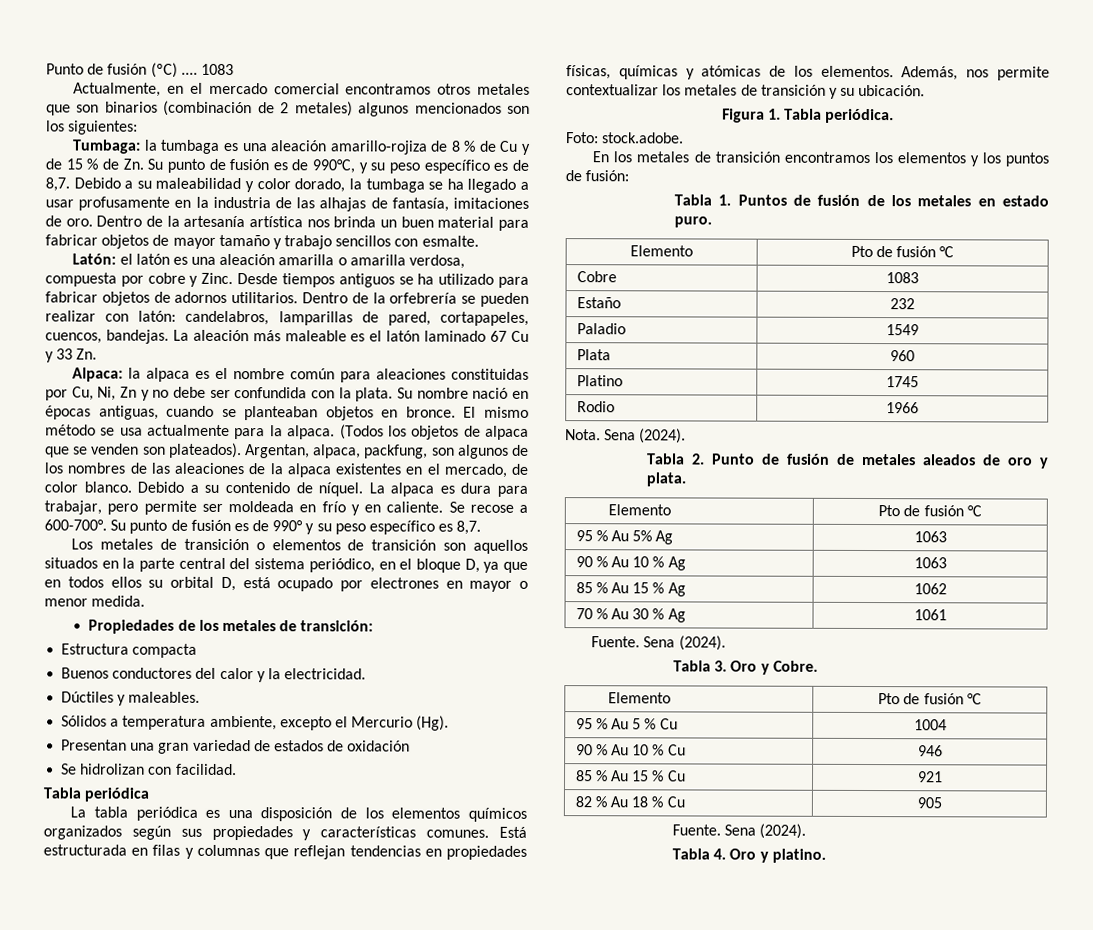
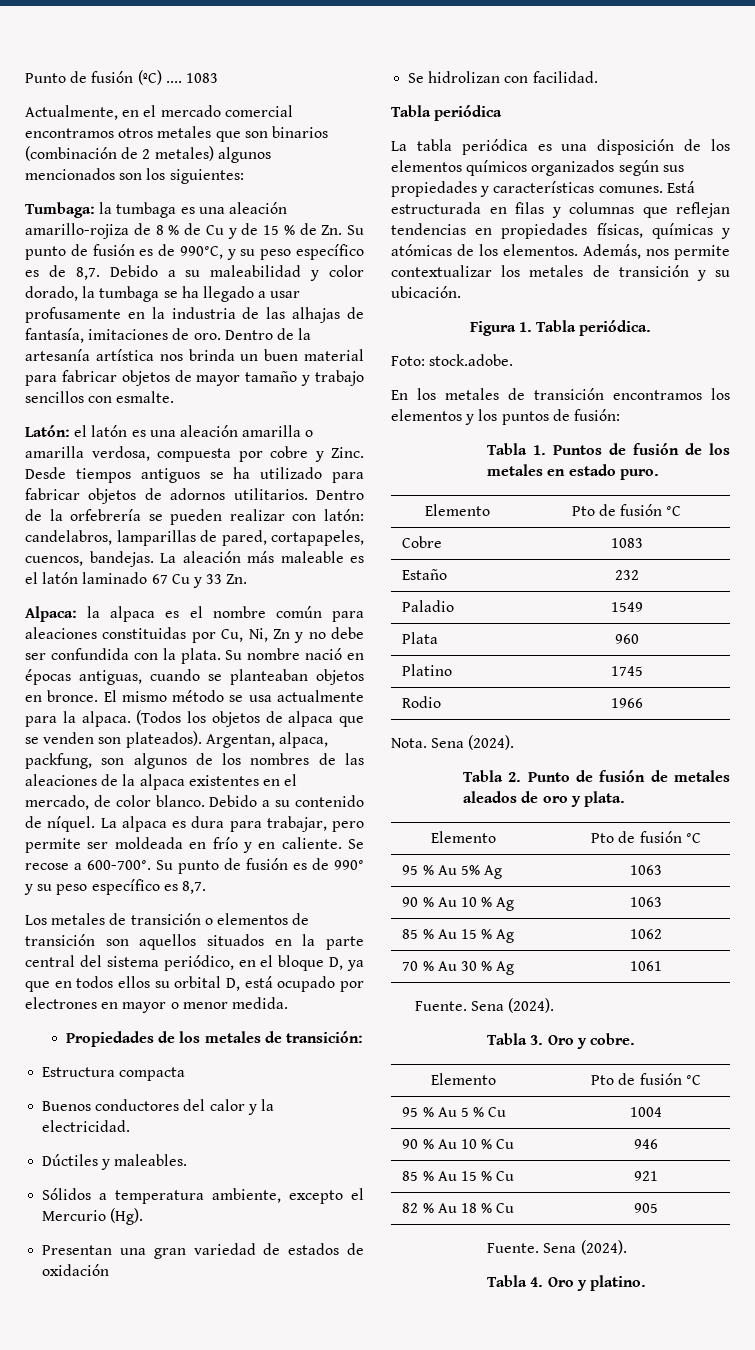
[772,660,818,672] Cobre. -> [589,1033,635,1045] cobre.

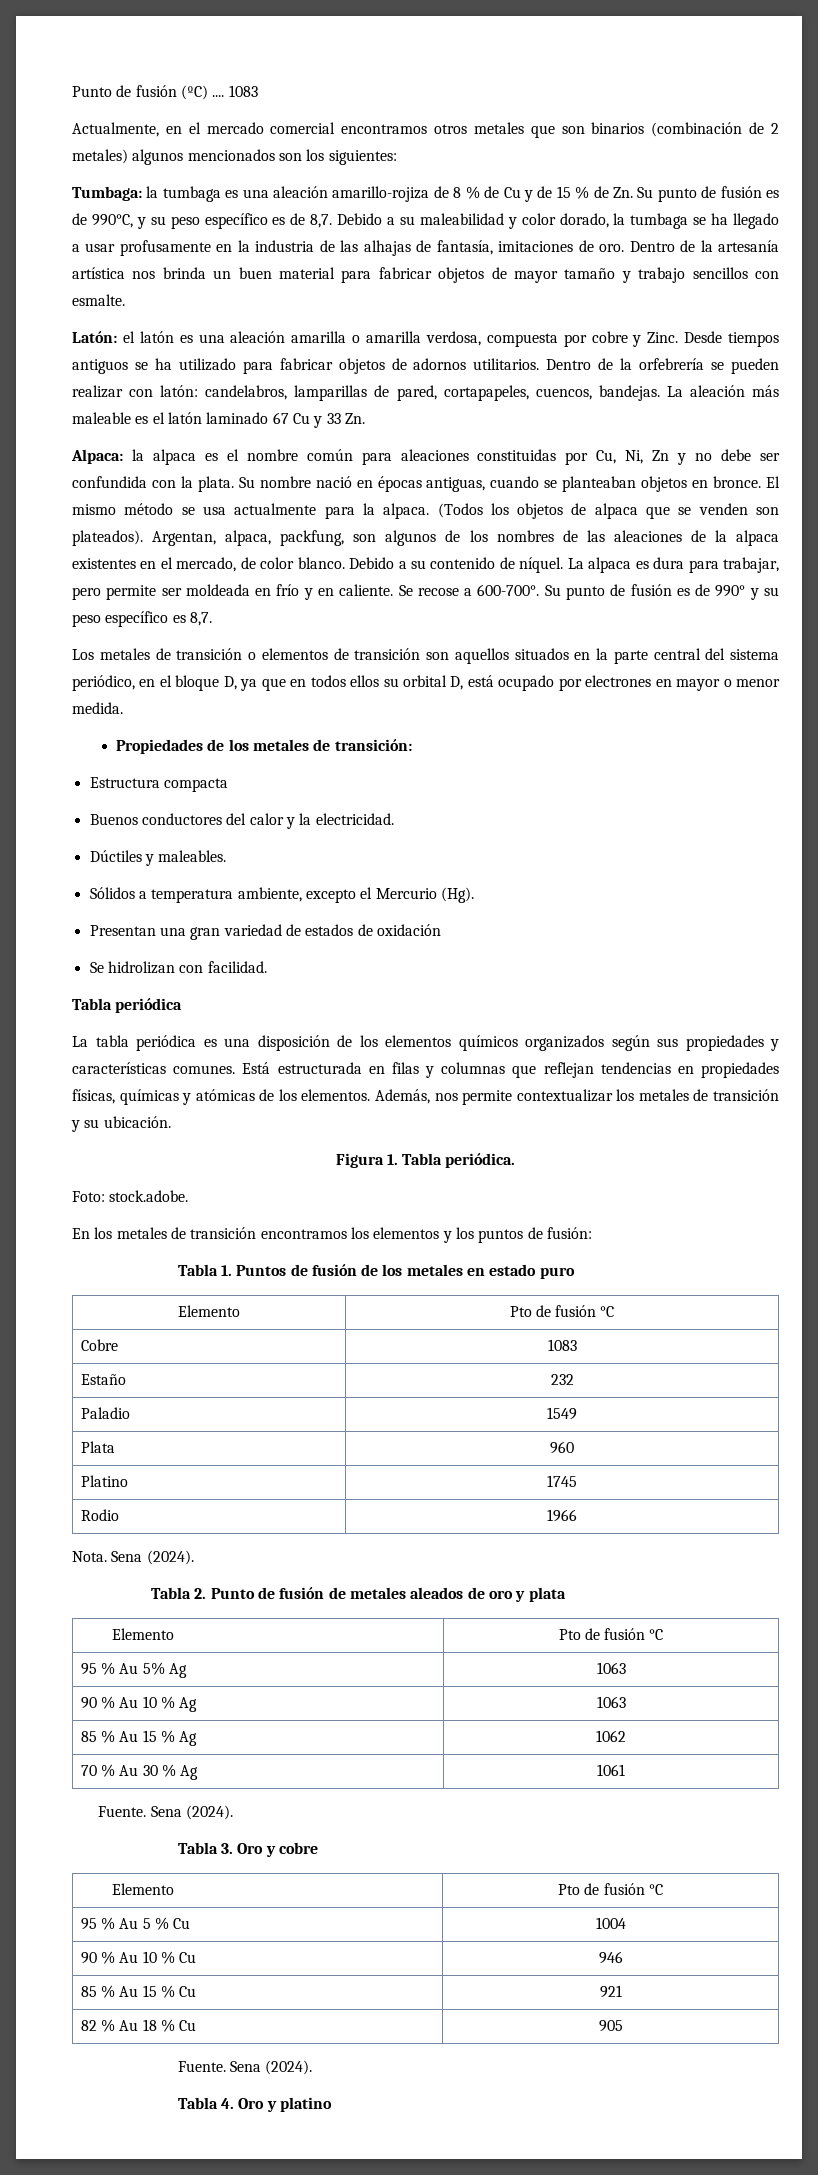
[619,469,659,480] puro. -> [539,1267,575,1279] puro
[583,791,625,807] plata. -> [528,1587,566,1602] plata
[589,1033,635,1045] cobre. -> [278,1842,318,1854] cobre
[589,1275,646,1291] platino. -> [279,2097,332,2112] platino

